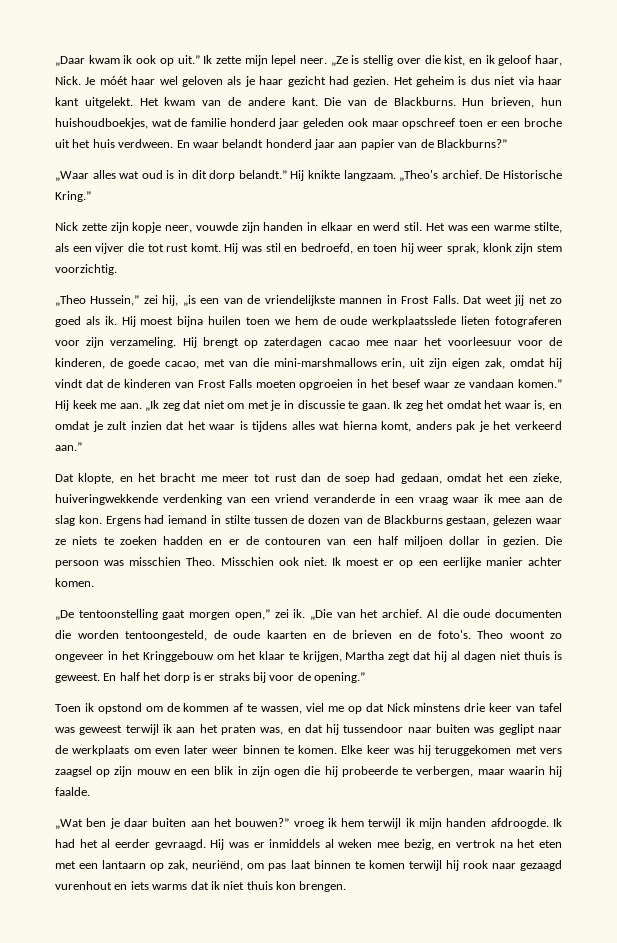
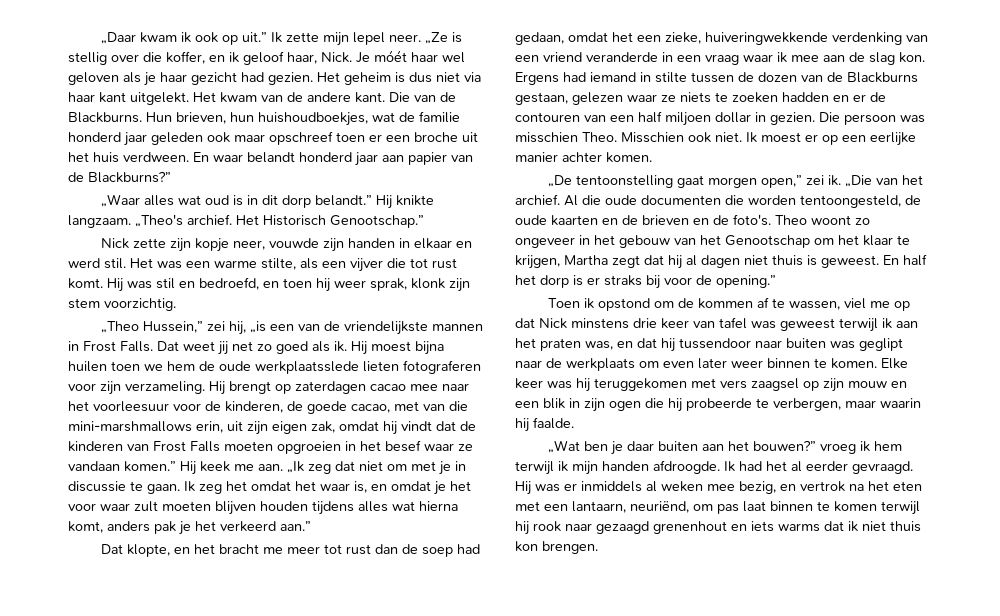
[444,55,466,66] kist, -> [166,51,205,64] koffer,
[485,170,563,179] [55,191,91,202] De Historische Kring.” -> [236,215,424,228] Het Historisch Genootschap.”
[107,421,248,430] zult inzien dat het waar is -> [450,481,471,491] [68,501,308,515] het voor waar zult moeten blijven houden
[142,651,214,662] Kringgebouw -> [619,235,810,248] gebouw van het Genootschap
[102,860,189,871] lantaarn op zak, -> [572,501,626,513] lantaarn,
[55,881,112,890] vurenhout -> [653,521,727,534] grenenhout

